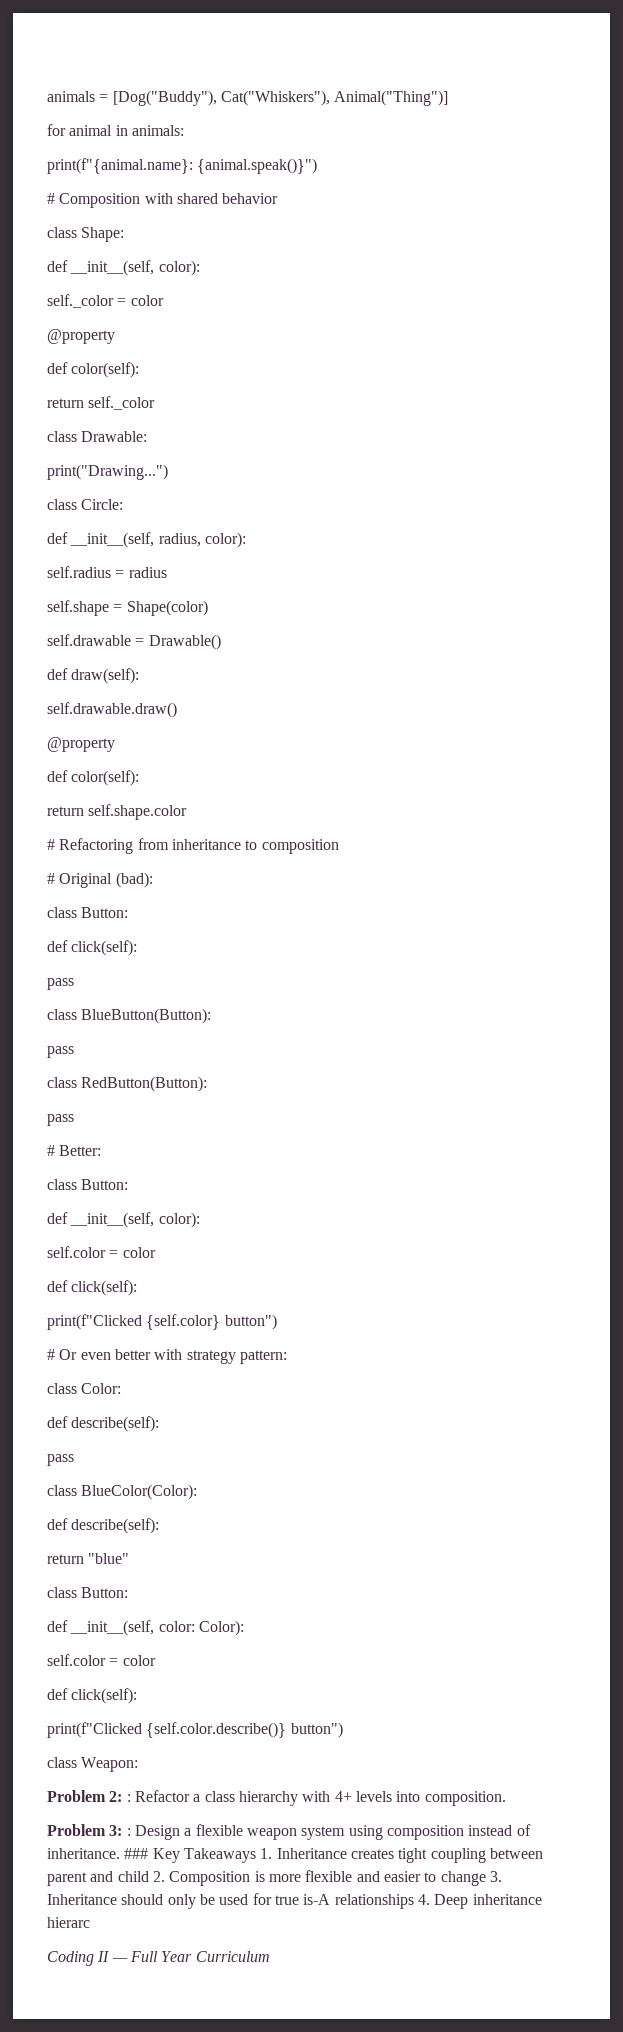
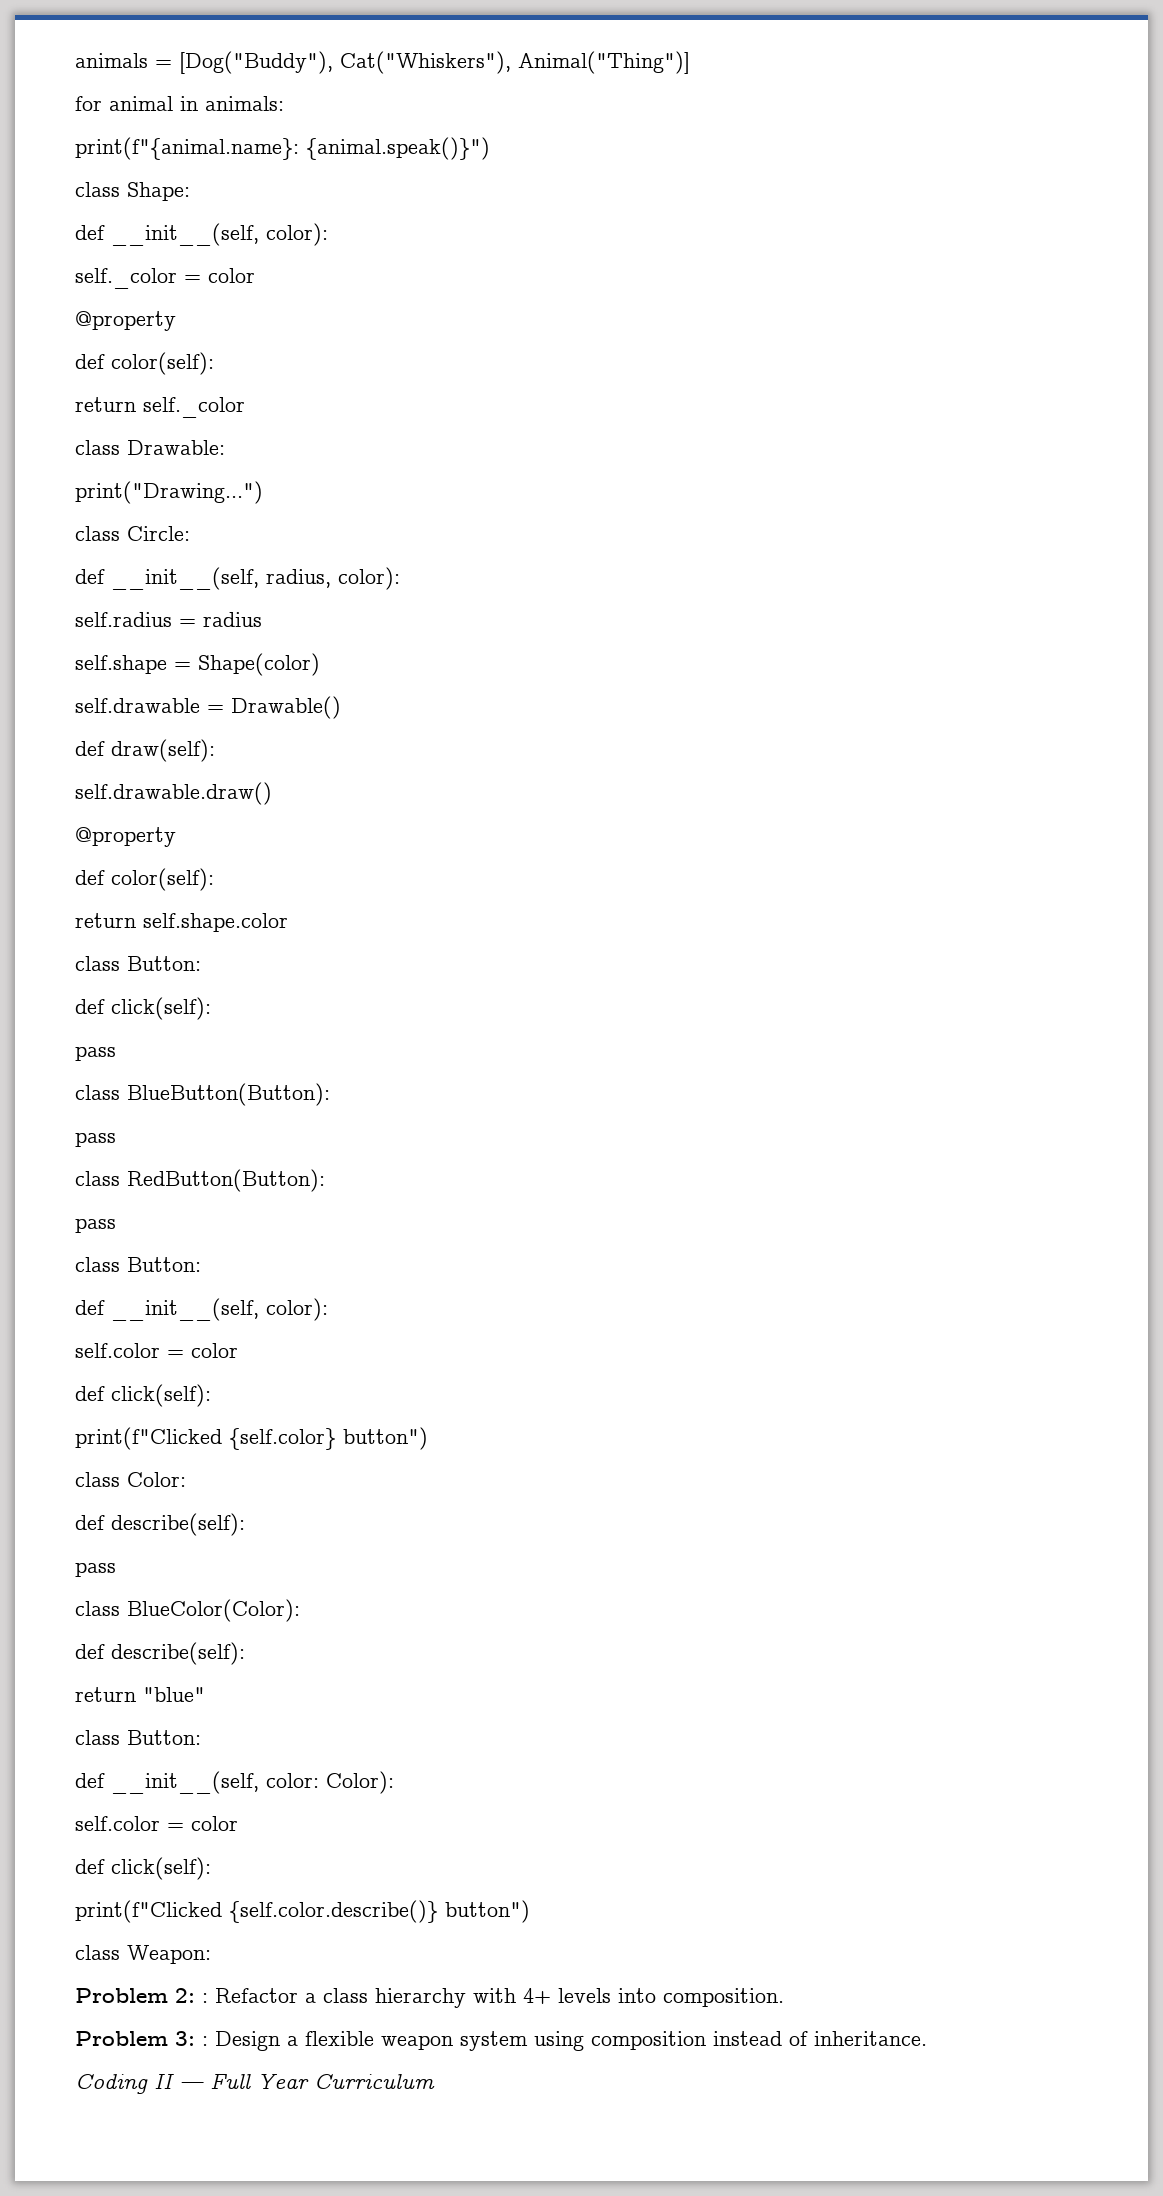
[47,193,279,208] // # Composition with shared behavior -> (490, 148) none
[47,838,339,854] [47,872,153,888] // # Refactoring from inheritance to composition // # Original (bad): -> (288, 922) none
[47,1145,102,1156] // # Better: -> (116, 1225) none
[47,1349,287,1364] // # Or even better with strategy pattern: -> (428, 1438) none
[124,1848,543,1863] [47,1870,502,1886] [47,1893,542,1909] [47,1917,90,1928] ### Key Takeaways 1. Inheritance creates tight coupling between parent and child 2. Composition is more flexible and easier to change 3. Inheritance should only be used for true is-A relationships 4. Deep inheritance hierarc -> (927, 2038) none

